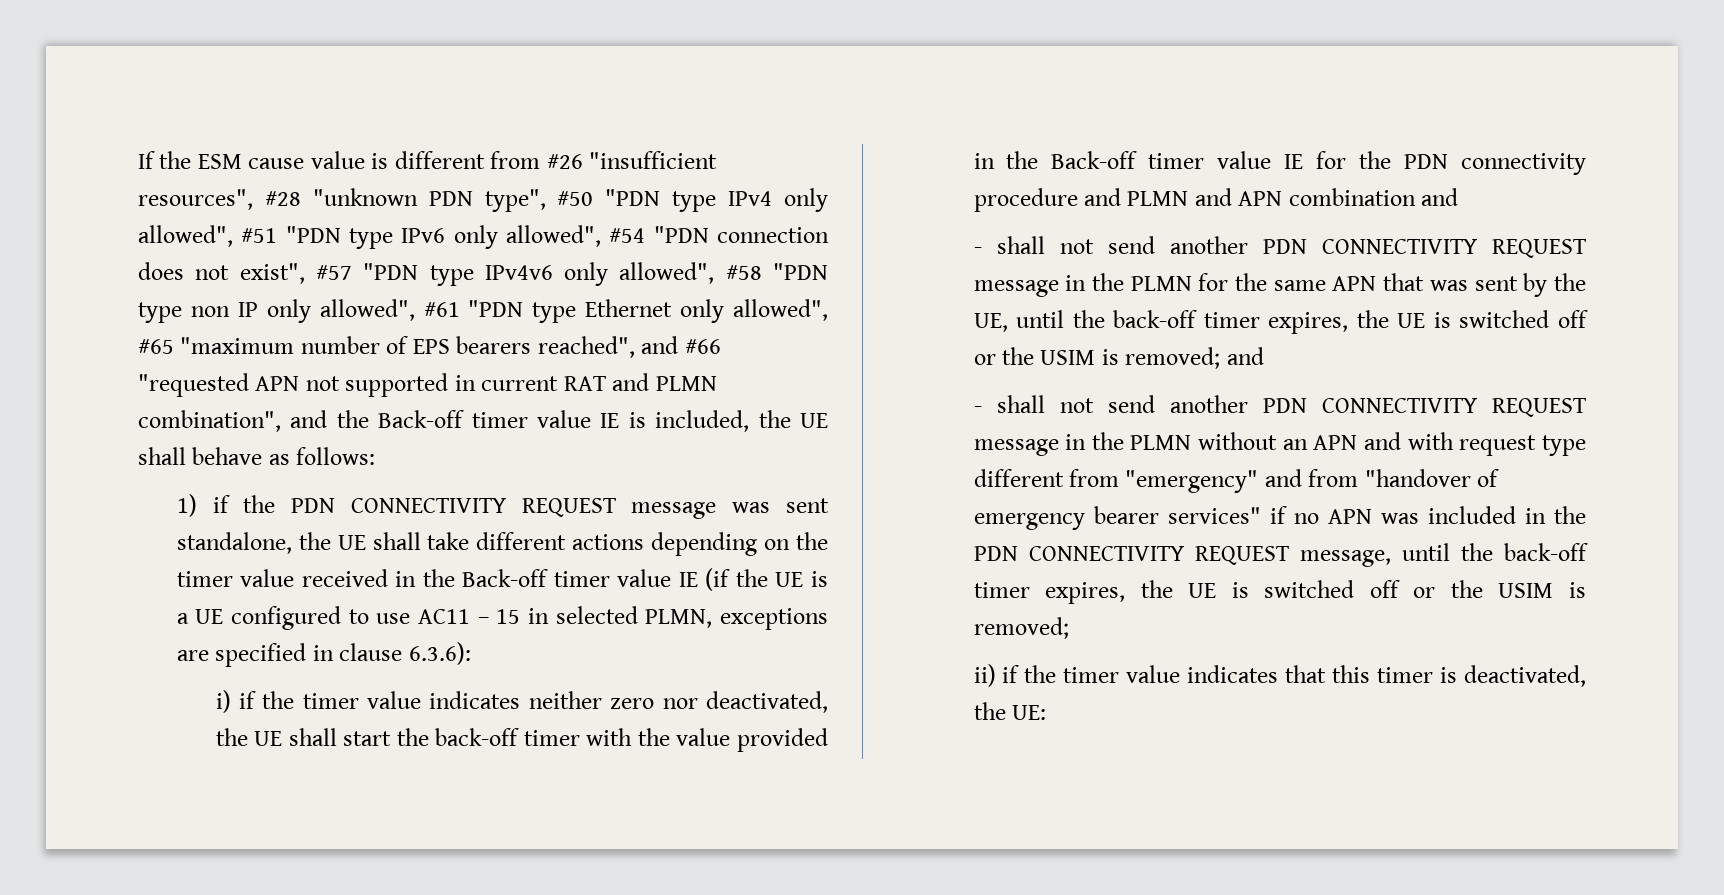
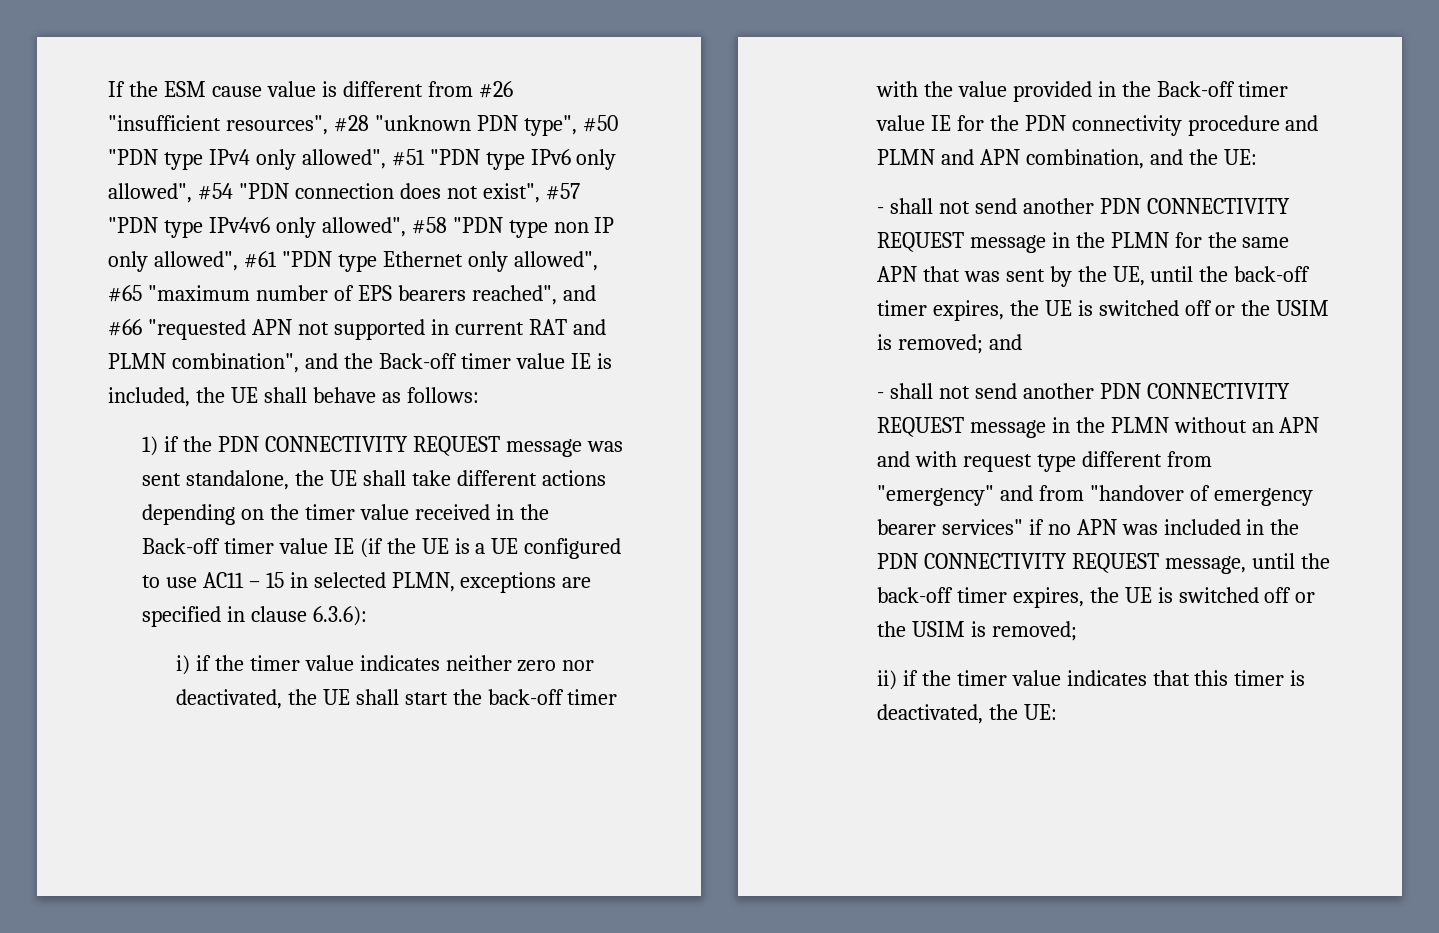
[1288,188,1459,206] combination and -> [1025,149,1257,169] combination, and the UE:

